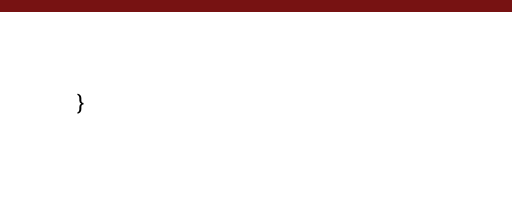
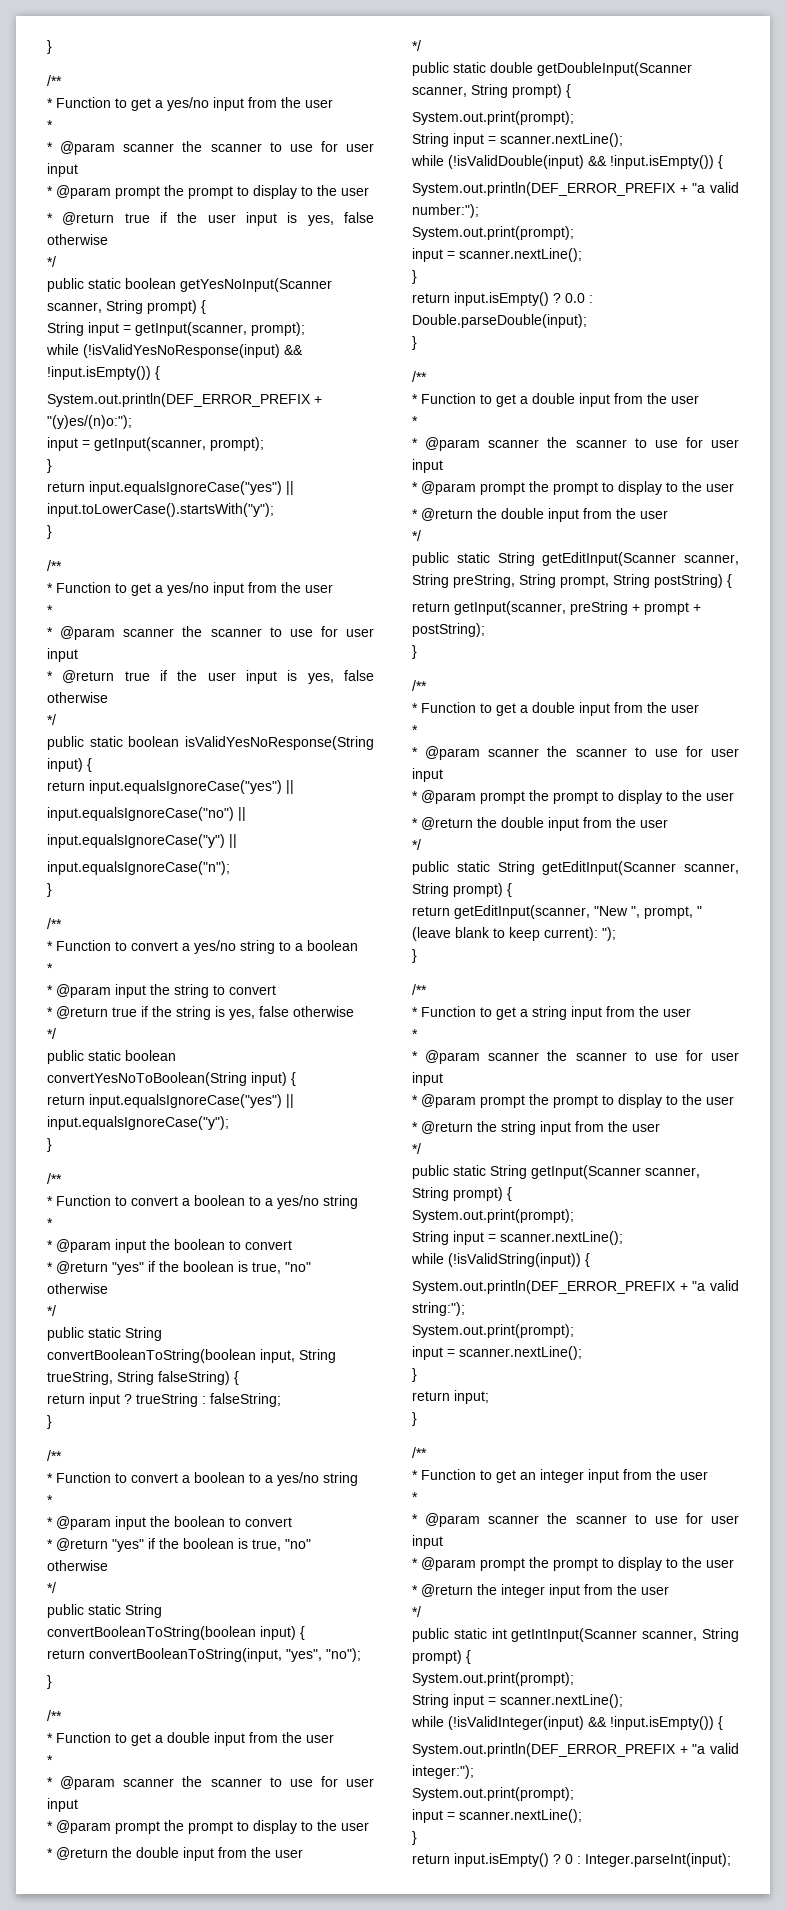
[77,93,84,114] } -> [47,40,52,54] [47,75,62,86] [47,97,333,111] [47,120,53,130] [47,141,374,155] [47,163,78,177] [47,185,369,199] [47,212,374,226] [47,234,108,245] [47,256,56,267] [47,278,332,292] [47,300,206,314] [47,322,305,336] [46,344,303,358] [47,366,160,380] [47,393,322,407] [47,415,132,429] [47,437,264,451] [47,459,52,473] [47,481,294,495] [47,503,274,517] [47,525,52,539] [47,560,62,571] [47,582,333,596] [47,605,53,615] [47,626,374,640] [47,648,78,662] [47,670,374,684] [47,692,108,703] [47,714,56,725] [47,736,374,750] [47,758,92,772] [47,780,294,794] [47,807,246,821] [47,834,237,848] [47,861,230,875] [47,883,52,897] [47,918,62,929] [47,940,358,954] [47,963,53,973] [47,984,276,998] [47,1006,354,1020] [47,1028,56,1039] [47,1050,176,1064] [47,1072,296,1086] [47,1094,294,1108] [47,1116,229,1130] [47,1138,52,1152] [47,1173,62,1184] [47,1195,358,1209] [47,1218,53,1228] [47,1239,292,1253] [47,1261,311,1275] [47,1283,108,1294] [47,1305,56,1316] [47,1327,162,1341] [47,1349,336,1363] [47,1371,239,1385] [47,1393,281,1407] [47,1415,52,1429] [47,1450,62,1461] [47,1472,358,1486] [47,1495,53,1505] [47,1516,292,1530] [47,1538,311,1552] [47,1560,108,1571] [47,1582,56,1593] [47,1604,162,1618] [47,1626,305,1640] [47,1648,361,1662] [47,1675,52,1689] [47,1710,62,1721] [47,1732,334,1746] [47,1755,53,1765] [47,1776,374,1790] [47,1798,78,1812] [47,1820,369,1834] [47,1847,303,1861] [412,40,421,51] [412,62,692,76] [412,84,571,98] [412,111,574,125] [412,133,623,147] [411,155,723,169] [412,182,739,196] [412,204,479,218] [412,226,574,240] [412,248,582,262] [412,270,417,284] [412,292,593,306] [412,314,587,328] [412,336,417,350] [412,371,427,382] [412,393,699,407] [412,416,418,426] [412,437,739,451] [412,459,443,473] [412,481,734,495] [412,508,668,522] [412,530,421,541] [412,552,739,566] [412,574,732,588] [412,601,701,615] [412,623,485,637] [412,645,417,659] [412,680,427,691] [412,702,699,716] [412,725,418,735] [412,746,739,760] [412,768,443,782] [412,790,734,804] [412,817,668,831] [412,839,421,850] [412,861,739,875] [412,883,512,897] [412,905,702,919] [412,927,616,941] [412,949,417,963] [412,984,427,995] [412,1006,691,1020] [412,1029,418,1039] [412,1050,739,1064] [412,1072,443,1086] [412,1094,734,1108] [412,1121,660,1135] [412,1143,421,1154] [412,1165,700,1179] [412,1187,512,1201] [412,1209,574,1223] [412,1231,623,1245] [411,1253,590,1267] [412,1280,739,1294] [412,1302,465,1316] [412,1324,574,1338] [412,1346,582,1360] [412,1368,417,1382] [412,1390,489,1404] [412,1412,417,1426] [412,1447,427,1458] [412,1469,708,1483] [412,1492,418,1502] [412,1513,739,1527] [412,1535,443,1549] [412,1557,734,1571] [412,1584,669,1598] [412,1606,421,1617] [412,1628,739,1642] [412,1650,471,1664] [412,1672,574,1686] [412,1694,623,1708] [411,1716,723,1730] [412,1743,739,1757] [412,1765,474,1779] [412,1787,574,1801] [412,1809,582,1823] [412,1831,417,1845] [412,1853,731,1867] } // /** // * Function to get a yes/no input from the user // * // * @param scanner the scanner to use for user input // * @param prompt the prompt to display to the user // * @return true if the user input is yes, false otherwise // */ // public static boolean getYesNoInput(Scanner scanner, String prompt) { // String input = getInput(scanner, prompt); // while (!isValidYesNoResponse(input) && !input.isEmpty()) { // System.out.println(DEF_ERROR_PREFIX + "(y)es/(n)o:"); // input = getInput(scanner, prompt); // } // return input.equalsIgnoreCase("yes") || input.toLowerCase().startsWith("y"); // } // /** // * Function to get a yes/no input from the user // * // * @param scanner the scanner to use for user input // * @return true if the user input is yes, false otherwise // */ // public static boolean isValidYesNoResponse(String input) { // return input.equalsIgnoreCase("yes") || // input.equalsIgnoreCase("no") || // input.equalsIgnoreCase("y") || // input.equalsIgnoreCase("n"); // } // /** // * Function to convert a yes/no string to a boolean // * // * @param input the string to convert // * @return true if the string is yes, false otherwise // */ // public static boolean convertYesNoToBoolean(String input) { // return input.equalsIgnoreCase("yes") || input.equalsIgnoreCase("y"); // } // /** // * Function to convert a boolean to a yes/no string // * // * @param input the boolean to convert // * @return "yes" if the boolean is true, "no" otherwise // */ // public static String convertBooleanToString(boolean input, String trueString, String falseString) { // return input ? trueString : falseString; // } // /** // * Function to convert a boolean to a yes/no string // * // * @param input the boolean to convert // * @return "yes" if the boolean is true, "no" otherwise // */ // public static String convertBooleanToString(boolean input) { // return convertBooleanToString(input, "yes", "no"); // } // /** // * Function to get a double input from the user // * // * @param scanner the scanner to use for user input // * @param prompt the prompt to display to the user // * @return the double input from the user // */ // public static double getDoubleInput(Scanner scanner, String prompt) { // System.out.print(prompt); // String input = scanner.nextLine(); // while (!isValidDouble(input) && !input.isEmpty()) { // System.out.println(DEF_ERROR_PREFIX + "a valid number:"); // System.out.print(prompt); // input = scanner.nextLine(); // } // return input.isEmpty() ? 0.0 : Double.parseDouble(input); // } // /** // * Function to get a double input from the user // * // * @param scanner the scanner to use for user input // * @param prompt the prompt to display to the user // * @return the double input from the user // */ // public static String getEditInput(Scanner scanner, String preString, String prompt, String postString) { // return getInput(scanner, preString + prompt + postString); // } // /** // * Function to get a double input from the user // * // * @param scanner the scanner to use for user input // * @param prompt the prompt to display to the user // * @return the double input from the user // */ // public static String getEditInput(Scanner scanner, String prompt) { // return getEditInput(scanner, "New ", prompt, " (leave blank to keep current): "); // } // /** // * Function to get a string input from the user // * // * @param scanner the scanner to use for user input // * @param prompt the prompt to display to the user // * @return the string input from the user // */ // public static String getInput(Scanner scanner, String prompt) { // System.out.print(prompt); // String input = scanner.nextLine(); // while (!isValidString(input)) { // System.out.println(DEF_ERROR_PREFIX + "a valid string:"); // System.out.print(prompt); // input = scanner.nextLine(); // } // return input; // } // /** // * Function to get an integer input from the user // * // * @param scanner the scanner to use for user input // * @param prompt the prompt to display to the user // * @return the integer input from the user // */ // public static int getIntInput(Scanner scanner, String prompt) { // System.out.print(prompt); // String input = scanner.nextLine(); // while (!isValidInteger(input) && !input.isEmpty()) { // System.out.println(DEF_ERROR_PREFIX + "a valid integer:"); // System.out.print(prompt); // input = scanner.nextLine(); // } // return input.isEmpty() ? 0 : Integer.parseInt(input);

